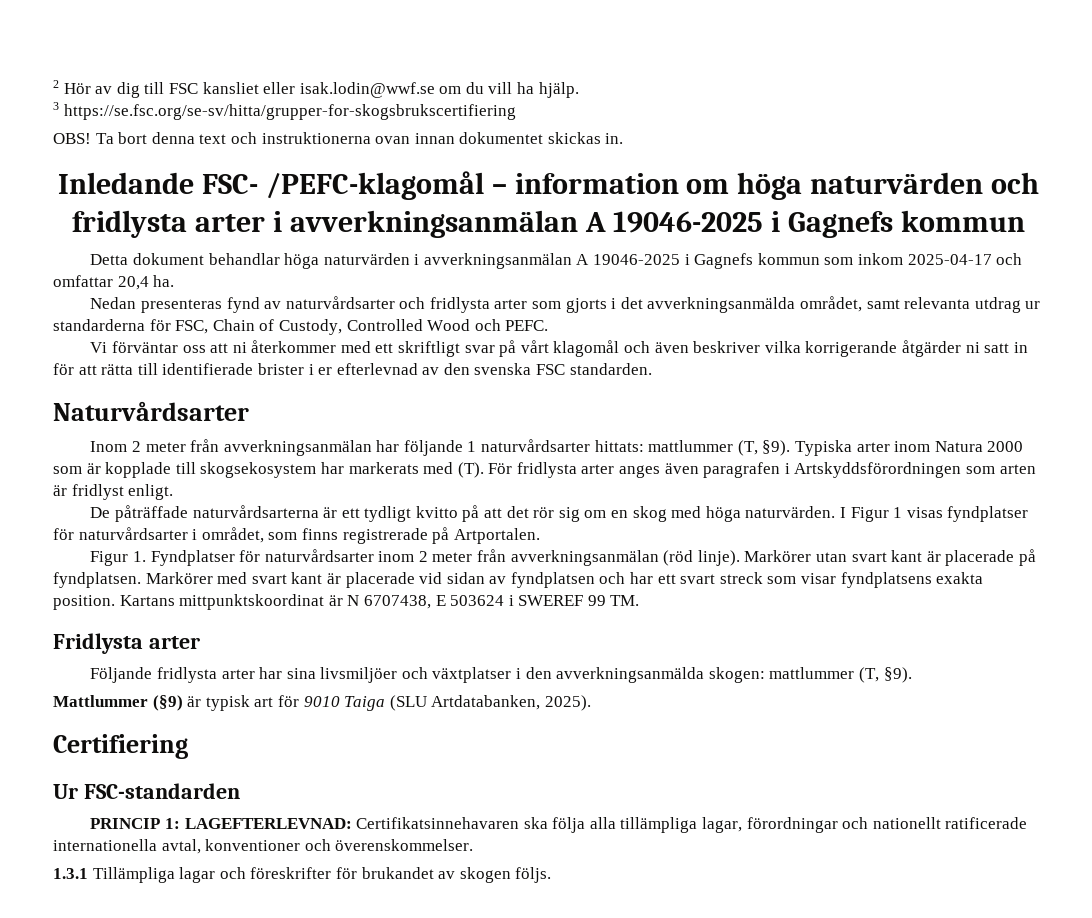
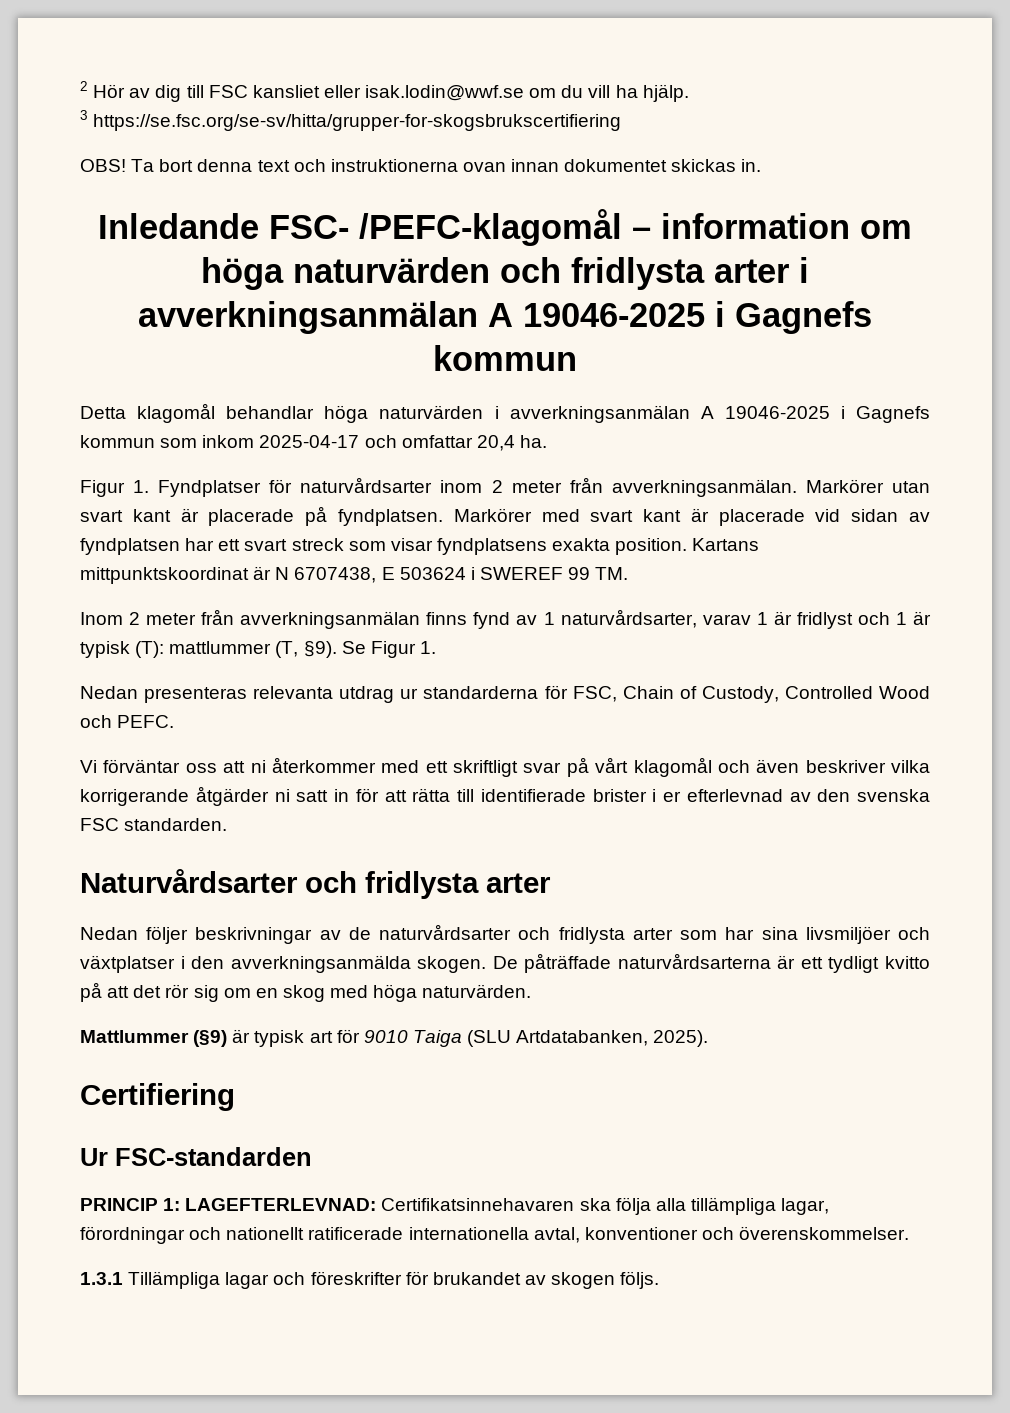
[132,253,204,265] dokument -> [137,403,216,423] klagomål
[90,296,900,313] Nedan presenteras fynd av naturvårdsarter och fridlysta arter som gjorts i det avverkningsanmälda området, samt -> [80,477,931,497] [80,506,931,526] [80,538,760,555] [80,566,629,584] [80,609,931,629] [80,641,436,658] [80,686,248,703] Figur 1. Fyndplatser för naturvårdsarter inom 2 meter från avverkningsanmälan. Markörer utan svart kant är placerade på fyndplatsen. Markörer med svart kant är placerade vid sidan av fyndplatsen har ett svart streck som visar fyndplatsens exakta position. Kartans mittpunktskoordinat är N 6707438, E 503624 i SWEREF 99 TM. // Inom 2 meter från avverkningsanmälan finns fynd av 1 naturvårdsarter, varav 1 är fridlyst och 1 är typisk (T): mattlummer (T, §9). Se Figur 1. // Nedan presenteras
[90,439,1024,456] [53,462,1036,478] [53,484,174,500] // Inom 2 meter från avverkningsanmälan har följande 1 naturvårdsarter hittats: mattlummer (T, §9). Typiska arter inom Natura 2000 som är kopplade till skogsekosystem har markerats med (T). För fridlysta arter anges även paragrafen i Artskyddsförordningen som arten är fridlyst enligt. // -> [305,871,551,899] [80,924,931,944] [80,955,487,973] och fridlysta arter // Nedan följer beskrivningar av de naturvårdsarter och fridlysta arter som har sina livsmiljöer och växtplatser i den avverkningsanmälda skogen.
[839,506,1029,522] [53,527,540,544] [90,549,1036,566] [53,572,984,588] [53,594,640,610] [53,633,200,654] [90,667,912,683] I Figur 1 visas fyndplatser för naturvårdsarter i området, som finns registrerade på Artportalen. // Figur 1. Fyndplatser för naturvårdsarter inom 2 meter från avverkningsanmälan (röd linje). Markörer utan svart kant är placerade på fyndplatsen. Markörer med svart kant är placerade vid sidan av fyndplatsen och har ett svart streck som visar fyndplatsens exakta position. Kartans mittpunktskoordinat är N 6707438, E 503624 i SWEREF 99 TM. // Fridlysta arter // Följande fridlysta arter har sina livsmiljöer och växtplatser i den avverkningsanmälda skogen: mattlummer (T, §9). -> (532, 991) none

